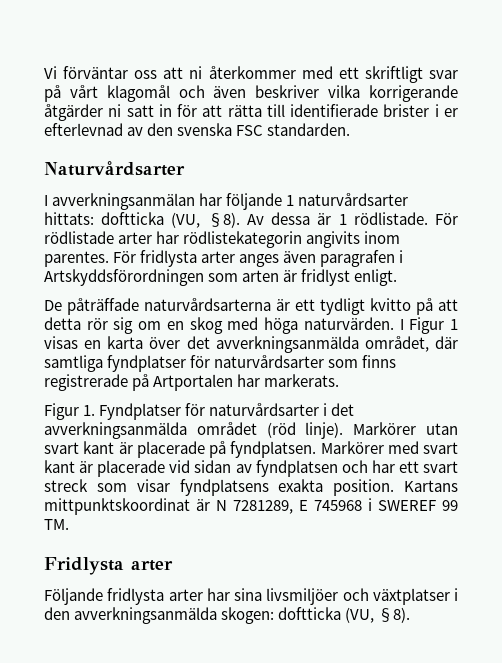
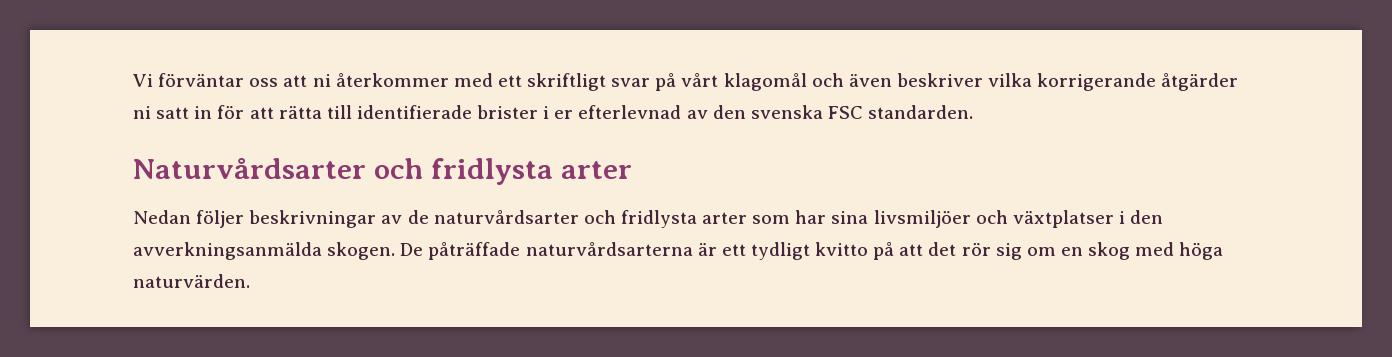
[44,193,409,210] [44,212,459,228] [44,231,401,248] [44,250,404,267] [44,269,398,286] // I avverkningsanmälan har följande 1 naturvårdsarter hittats: doftticka (VU, §8). Av dessa är 1 rödlistade. För rödlistade arter har rödlistekategorin angivits inom parentes. För fridlysta arter anges även paragrafen i Artskyddsförordningen som arten är fridlyst enligt. // -> [373,158,632,185] [133,210,1164,228] [133,242,396,260] och fridlysta arter // Nedan följer beskrivningar av de naturvårdsarter och fridlysta arter som har sina livsmiljöer och växtplatser i den avverkningsanmälda skogen.
[44,317,81,330] detta -> [928,242,957,256] det
[399,317,459,334] [44,336,458,353] [44,355,397,372] [44,374,340,391] [44,403,355,420] [44,422,459,439] [44,441,458,458] [44,460,459,477] [44,479,459,496] [44,498,458,515] [44,519,69,530] [44,557,173,575] [44,588,458,605] [44,607,411,624] I Figur 1 visas en karta över det avverkningsanmälda området, där samtliga fyndplatser för naturvårdsarter som finns registrerade på Artportalen har markerats. // Figur 1. Fyndplatser för naturvårdsarter i det avverkningsanmälda området (röd linje). Markörer utan svart kant är placerade på fyndplatsen. Markörer med svart kant är placerade vid sidan av fyndplatsen och har ett svart streck som visar fyndplatsens exakta position. Kartans mittpunktskoordinat är N 7281289, E 745968 i SWEREF 99 TM. // Fridlysta arter // Följande fridlysta arter har sina livsmiljöer och växtplatser i den avverkningsanmälda skogen: doftticka (VU, §8). -> (250, 281) none

